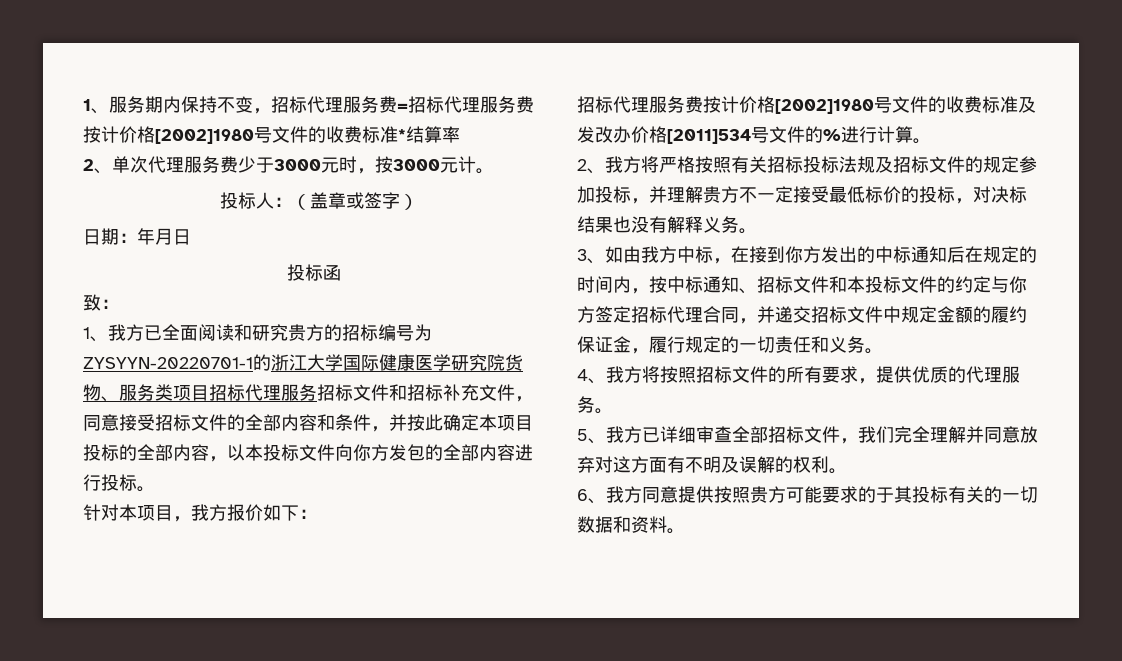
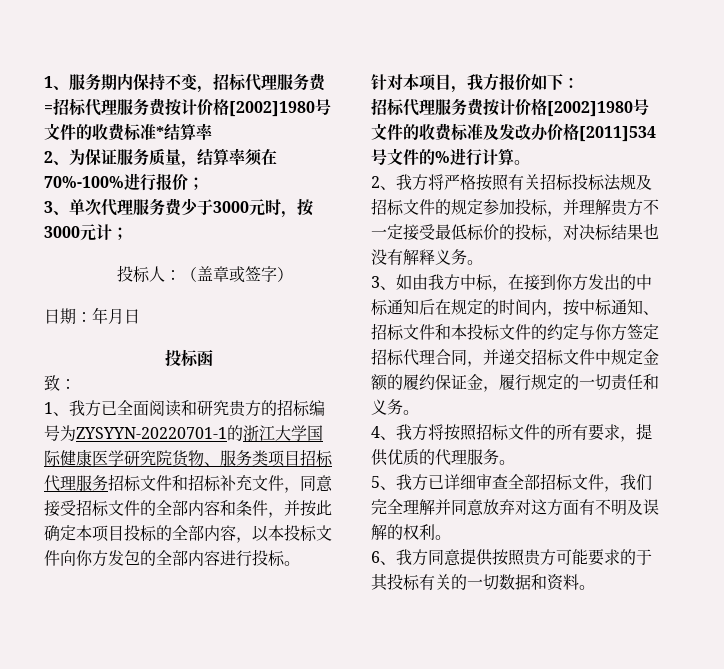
(112, 171) none -> [69,148,277,168] [44,173,204,191] [44,201,69,215] 为保证服务质量，结算率须在70%-100%进行报价； // 3、
[476,168,494,174] 。 -> [112,227,128,240] ；

